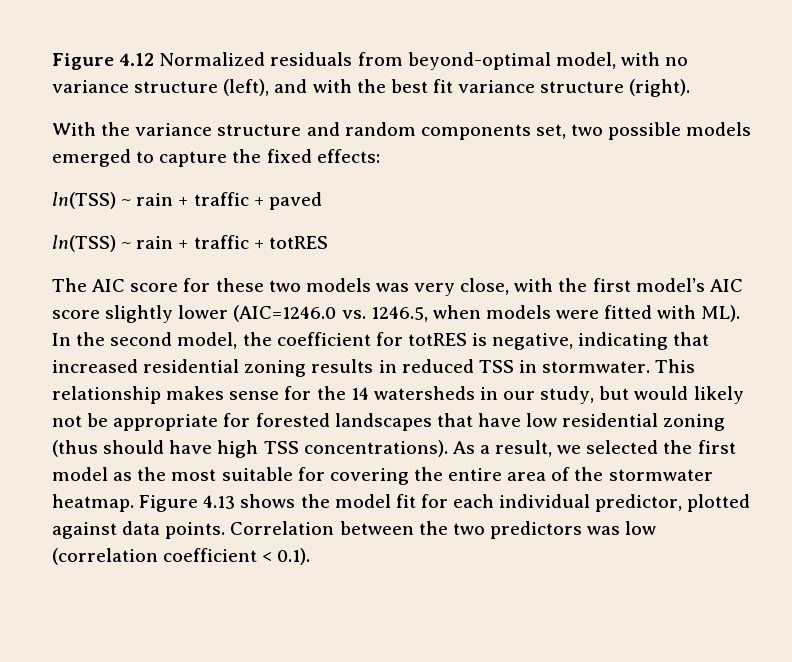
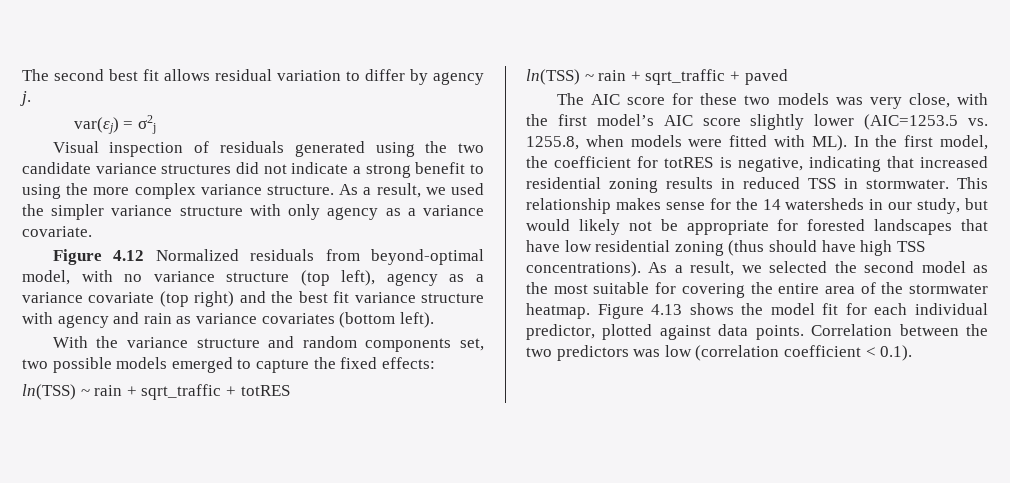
(52, 61) none -> [22,69,484,85] [20,91,31,106] [73,115,156,134] [52,141,484,157] [22,162,485,178] [22,183,484,199] [22,204,485,220] [22,226,92,237] The second best fit allows residual variation to differ by agency j. // var(εj) = σ2j // Visual inspection of residuals generated using the two candidate variance structures did not indicate a strong benefit to using the more complex variance structure. As a result, we used the simpler variance structure with only agency as a variance covariate. //
[223,79,352,96] (left), and with -> [300,270,484,286] [22,291,266,307] (top left), agency as a variance covariate (top right) and
[629,79,691,97] (right). -> [22,312,434,328] with agency and rain as variance covariates (bottom left).
[193,192,322,210] [52,235,328,252] traffic + paved // ln(TSS) ~ rain + traffic + totRES -> [141,384,290,400] [526,69,788,85] sqrt_traffic + totRES // ln(TSS) ~ rain + sqrt_traffic + paved
[233,305,428,322] (AIC=1246.0 vs. 1246.5, -> [864,114,988,130] [526,136,579,150] (AIC=1253.5 vs. 1255.8,
[110,332,173,346] second -> [904,135,934,147] first
[697,440,736,454] first -> [864,261,915,273] second

